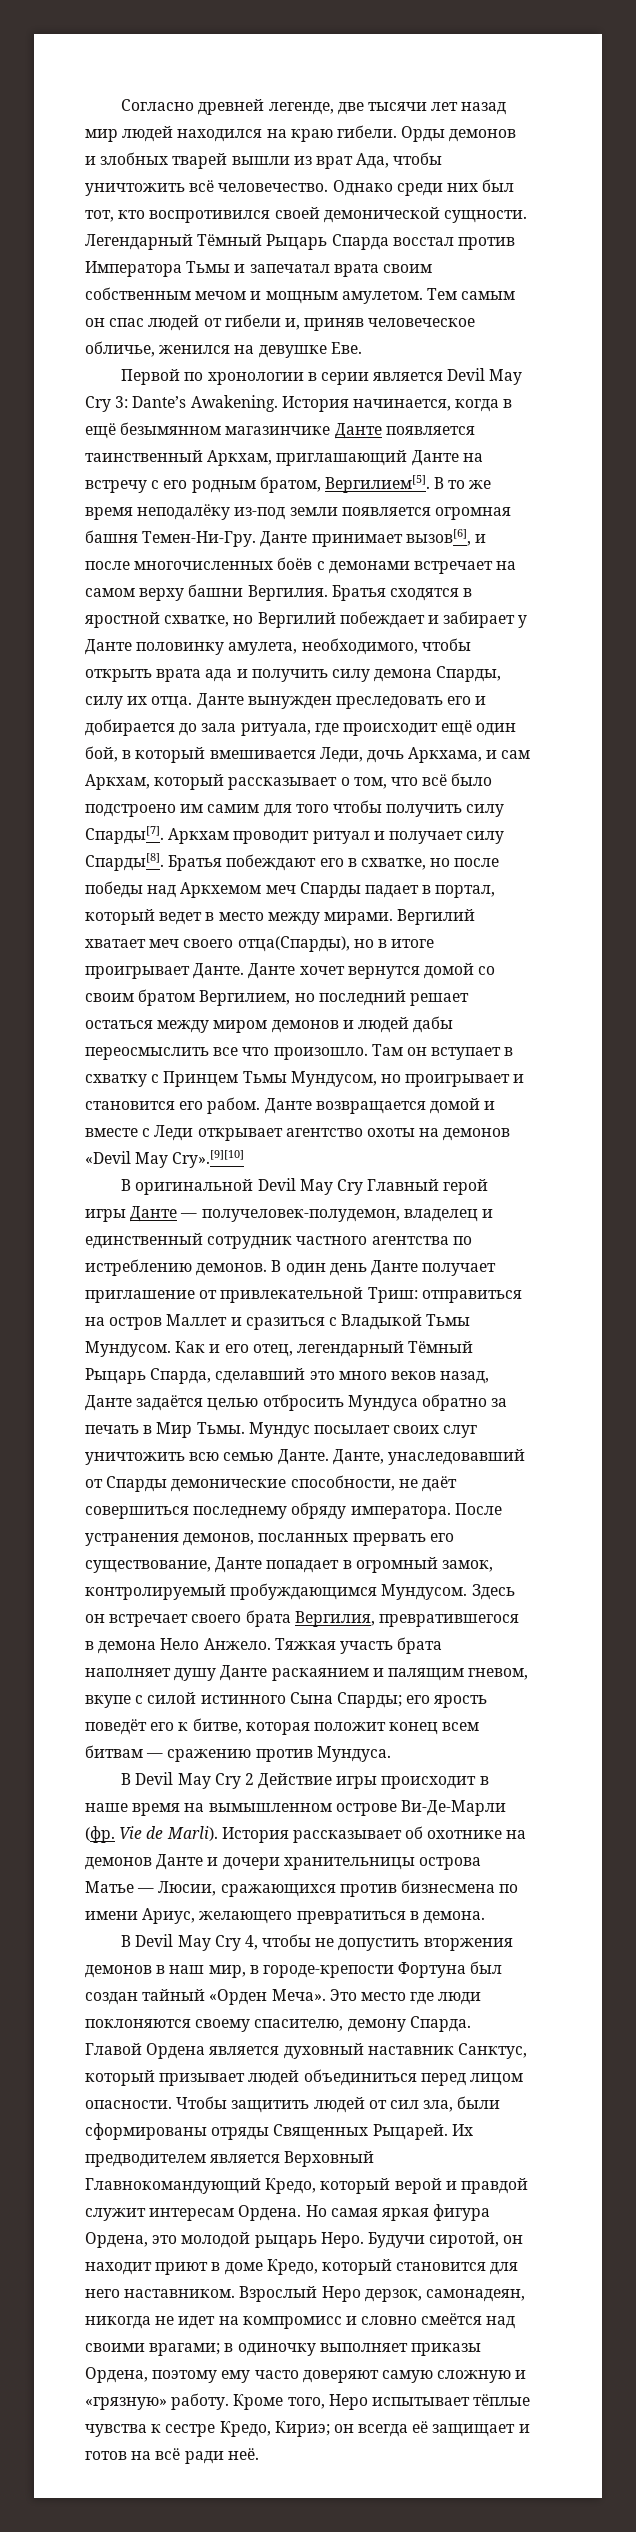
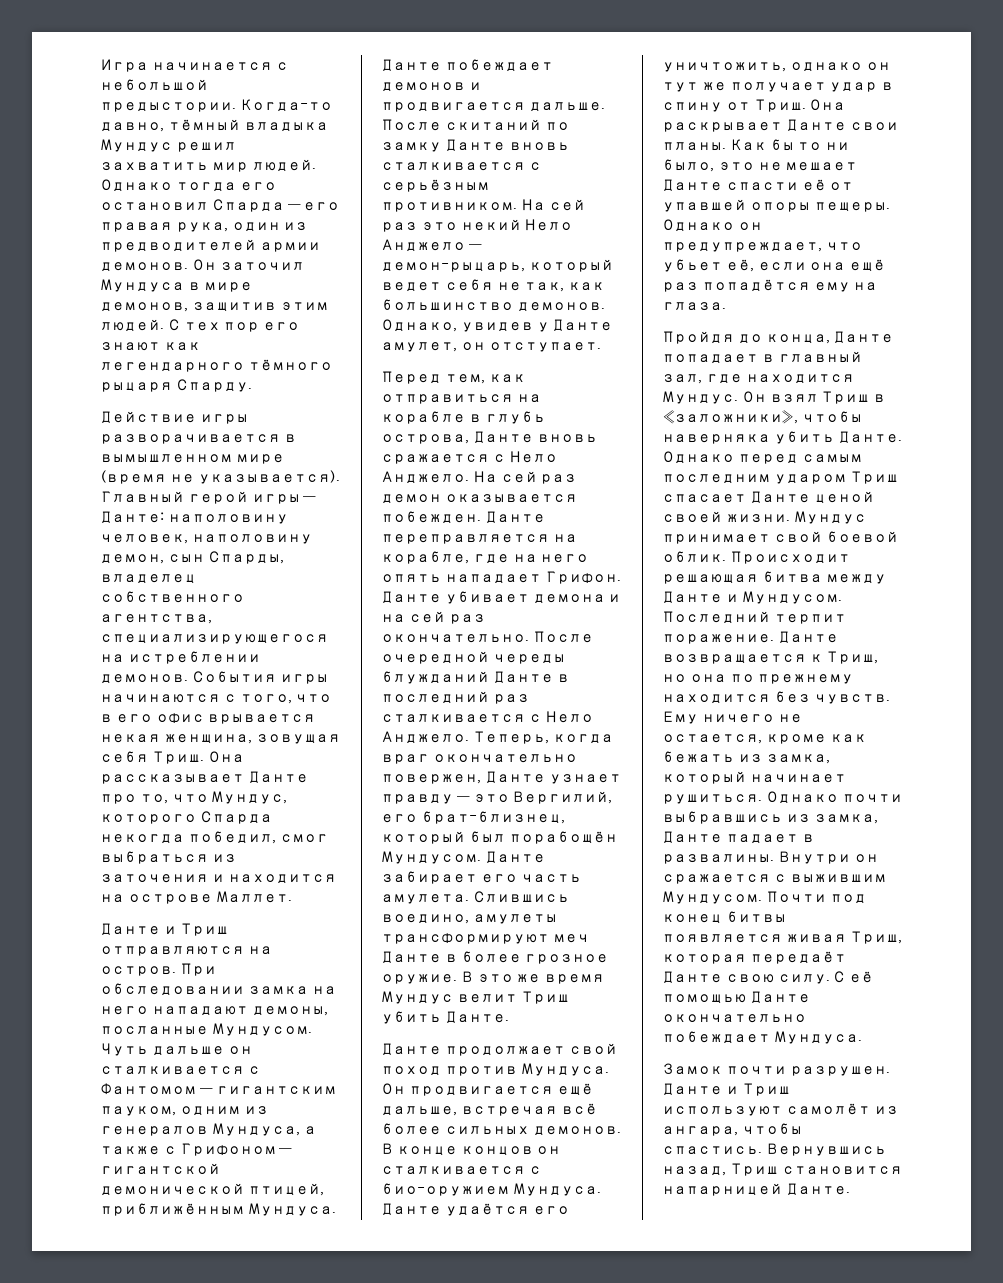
[121,99,507,115] [85,125,517,142] [85,152,443,169] [85,179,515,196] [85,207,527,223] [85,234,515,250] [85,261,432,277] [85,287,516,304] [85,314,476,331] [85,341,362,358] [121,368,523,385] [85,395,513,412] [85,422,475,439] [85,450,483,466] [85,475,492,493] [85,504,511,520] [85,529,486,547] [85,557,517,574] [85,584,473,601] [85,611,528,628] [85,638,471,655] [85,666,502,682] [85,693,487,709] [85,719,517,736] [85,746,531,763] [85,773,493,790] [85,800,505,817] [85,826,505,844] [85,853,500,871] [85,881,496,898] [85,909,476,925] [85,936,435,952] [85,963,496,979] [85,989,469,1006] [85,1016,454,1033] [85,1044,514,1060] [85,1071,525,1087] [85,1097,496,1114] [85,1125,511,1141] [85,1150,245,1168] [121,1178,489,1195] [85,1206,493,1222] [85,1233,472,1249] [85,1259,497,1276] [85,1287,522,1303] [85,1314,471,1330] [85,1341,474,1357] [85,1368,490,1384] [85,1394,508,1411] [85,1422,478,1438] [85,1449,525,1465] [85,1475,457,1492] [85,1502,502,1519] [85,1533,454,1546] [85,1557,493,1573] [85,1583,515,1600] [85,1610,519,1627] [85,1637,443,1654] [85,1665,529,1681] [85,1692,488,1708] [85,1718,480,1735] [85,1745,391,1762] [121,1772,489,1789] [85,1800,506,1816] [85,1826,527,1843] [85,1854,481,1870] [85,1880,519,1897] [85,1908,485,1924] [121,1934,513,1951] [85,1961,503,1978] [85,1989,482,2005] [85,2016,471,2032] [85,2043,527,2059] [85,2069,523,2086] [85,2096,501,2113] [85,2123,473,2140] [85,2151,375,2167] [85,2178,528,2194] [85,2204,491,2221] [85,2232,524,2248] [85,2259,519,2275] [85,2286,525,2302] [85,2313,516,2329] [85,2343,481,2356] [85,2367,527,2383] [85,2393,531,2410] [85,2421,530,2437] [85,2448,259,2464] Согласно древней легенде, две тысячи лет назад мир людей находился на краю гибели. Орды демонов и злобных тварей вышли из врат Ада, чтобы уничтожить всё человечество. Однако среди них был тот, кто воспротивился своей демонической сущности. Легендарный Тёмный Рыцарь Спарда восстал против Императора Тьмы и запечатал врата своим собственным мечом и мощным амулетом. Тем самым он спас людей от гибели и, приняв человеческое обличье, женился на девушке Еве. // Первой по хронологии в серии является Devil May Cry 3: Dante’s Awakening. История начинается, когда в ещё безымянном магазинчике Данте появляется таинственный Аркхам, приглашающий Данте на встречу с его родным братом, Вергилием[5]. В то же время неподалёку из-под земли появляется огромная башня Темен-Ни-Гру. Данте принимает вызов[6], и после многочисленных боёв с демонами встречает на самом верху башни Вергилия. Братья сходятся в яростной схватке, но Вергилий побеждает и забирает у Данте половинку амулета, необходимого, чтобы открыть врата ада и получить силу демона Спарды, силу их отца. Данте вынужден преследовать его и добирается до зала ритуала, где происходит ещё один бой, в который вмешивается Леди, дочь Аркхама, и сам Аркхам, который рассказывает о том, что всё было подстроено им самим для того чтобы получить силу Спарды[7]. Аркхам проводит ритуал и получает силу Спарды[8]. Братья побеждают его в схватке, но после победы над Аркхемом меч Спарды падает в портал, который ведет в место между мирами. Вергилий хватает меч своего отца(Спарды), но в итоге проигрывает Данте. Данте хочет вернутся домой со своим братом Вергилием, но последний решает остаться между миром демонов и людей дабы переосмыслить все что произошло. Там он вступает в схватку с Принцем Тьмы Мундусом, но проигрывает и становится его рабом. Данте возвращается домой и вместе с Леди открывает агентство охоты на демонов «Devil May Cry».[9][10] // В оригинальной Devil May Cry Главный герой игры Данте — получеловек-полудемон, владелец и единственный сотрудник частного агентства по истреблению демонов. В один день Данте получает приглашение от привлекательной Триш: отправиться на остров Маллет и сразиться с Владыкой Тьмы Мундусом. Как и его отец, легендарный Тёмный Рыцарь Спарда, сделавший это много веков назад, Данте задаётся целью отбросить Мундуса обратно за печать в Мир Тьмы. Мундус посылает своих слуг уничтожить всю семью Данте. Данте, унаследовавший от Спарды демонические способности, не даёт совершиться последнему обряду императора. После устранения демонов, посланных прервать его существование, Данте попадает в огромный замок, контролируемый пробуждающимся Мундусом. Здесь он встречает своего брата Вергилия, превратившегося в демона Нело Анжело. Тяжкая участь брата наполняет душу Данте раскаянием и палящим гневом, вкупе с силой истинного Сына Спарды; его ярость поведёт его к битве, которая положит конец всем битвам — сражению против Мундуса. // В Devil May Cry 2 Действие игры происходит в наше время на вымышленном острове Ви-Де-Марли (фр. Vie de Marli). История рассказывает об охотнике на демонов Данте и дочери хранительницы острова Матье — Люсии, сражающихся против бизнесмена по имени Ариус, желающего превратиться в демона. // В Devil May Cry 4, чтобы не допустить вторжения демонов в наш мир, в городе-крепости Фортуна был создан тайный «Орден Меча». Это место где люди поклоняются своему спасителю, демону Спарда. Главой Ордена является духовный наставник Санктус, который призывает людей объединиться перед лицом опасности. Чтобы защитить людей от сил зла, были сформированы отряды Священных Рыцарей. Их предводителем является Верховный Главнокомандующий Кредо, который верой и правдой служит интересам Ордена. Но самая яркая фигура Ордена, это молодой рыцарь Неро. Будучи сиротой, он находит приют в доме Кредо, который становится для него наставником. Взрослый Неро дерзок, самонадеян, никогда не идет на компромисс и словно смеётся над своими врагами; в одиночку выполняет приказы Ордена, поэтому ему часто доверяют самую сложную и «грязную» работу. Кроме того, Неро испытывает тёплые чувства к сестре Кредо, Кириэ; он всегда её защищает и готов на всё ради неё. -> [100,59,288,72] [100,79,208,91] [100,99,332,112] [100,119,328,132] [100,139,236,152] [100,159,316,172] [100,179,276,192] [100,199,340,212] [100,222,308,232] [100,239,320,252] [100,259,304,272] [100,279,252,292] [100,302,328,312] [100,319,300,332] [100,342,200,351] [100,359,332,372] [100,379,252,392] [100,411,248,424] [100,434,296,444] [100,454,284,464] [100,470,340,484] [100,491,317,504] [100,511,288,524] [100,534,312,544] [100,551,284,564] [100,574,196,584] [100,591,244,603] [100,614,212,624] [100,634,328,644] [100,651,260,664] [100,671,328,684] [100,694,332,704] [100,713,316,724] [100,734,340,744] [100,751,244,764] [100,771,308,784] [100,791,288,804] [100,811,272,824] [100,831,328,844] [100,851,236,864] [100,874,336,884] [100,891,292,904] [100,923,228,936] [100,946,272,956] [100,963,216,976] [100,983,336,996] [100,1006,328,1016] [100,1023,312,1036] [100,1043,252,1056] [100,1066,260,1075] [100,1083,336,1095] [100,1106,268,1116] [100,1123,316,1136] [100,1143,293,1156] [100,1163,220,1175] [100,1183,324,1196] [100,1203,336,1216] [381,59,553,72] [381,82,481,92] [381,102,605,112] [381,119,569,131] [381,139,569,152] [381,162,541,171] [381,179,489,192] [381,199,585,212] [381,219,573,232] [381,239,482,252] [381,259,613,272] [381,279,605,292] [381,299,605,312] [381,319,613,332] [381,342,601,352] [381,371,525,384] [381,394,541,404] [381,411,545,424] [381,431,597,444] [381,451,557,464] [381,471,577,484] [381,494,577,504] [381,511,545,524] [381,534,577,544] [381,551,589,564] [381,571,621,584] [381,591,621,604] [381,611,485,624] [381,631,593,643] [381,651,565,664] [381,671,569,684] [381,691,529,704] [381,711,593,723] [381,731,613,744] [381,754,577,764] [381,771,621,784] [381,791,613,804] [381,811,565,824] [381,831,617,844] [381,851,545,864] [381,871,581,884] [381,891,569,904] [381,914,557,924] [381,933,589,944] [381,951,609,964] [381,971,605,984] [381,991,569,1004] [381,1011,509,1024] [381,1043,617,1056] [381,1063,609,1076] [381,1083,593,1096] [381,1103,597,1116] [381,1123,621,1136] [381,1143,561,1156] [381,1166,541,1175] [381,1183,601,1196] [381,1203,569,1216] [662,62,890,72] [662,82,894,92] [662,99,846,112] [662,119,898,132] [662,139,850,151] [662,159,858,172] [662,179,854,191] [662,199,890,212] [662,219,762,232] [662,242,862,252] [662,259,886,272] [662,279,878,292] [662,302,726,311] [662,331,894,344] [662,351,862,364] [662,374,854,384] [662,391,886,404] [662,410,862,424] [662,431,902,444] [662,451,862,464] [662,471,898,484] [662,491,874,504] [662,511,866,524] [662,531,898,544] [662,551,850,564] [662,571,886,584] [662,591,842,604] [662,611,846,624] [662,631,838,644] [662,651,878,664] [662,674,854,684] [662,691,890,704] [662,711,802,724] [662,734,866,744] [662,751,830,764] [662,771,846,784] [662,791,902,804] [662,811,878,824] [662,831,814,844] [662,851,878,864] [662,874,886,884] [662,891,866,904] [662,911,786,924] [662,931,902,944] [662,951,846,964] [662,971,874,984] [662,991,810,1004] [662,1014,806,1023] [662,1031,862,1044] [662,1063,890,1076] [662,1083,790,1096] [662,1103,898,1116] [662,1123,802,1136] [662,1143,886,1156] [662,1163,902,1176] [662,1183,850,1196] Игра начинается с небольшой предыстории. Когда-то давно, тёмный владыка Мундус решил захватить мир людей. Однако тогда его остановил Спарда — его правая рука, один из предводителей армии демонов. Он заточил Мундуса в мире демонов, защитив этим людей. С тех пор его знают как легендарного тёмного рыцаря Спарду. // Действие игры разворачивается в вымышленном мире (время не указывается). Главный герой игры — Данте: наполовину человек, наполовину демон, сын Спарды, владелец собственного агентства, специализирующегося на истреблении демонов. События игры начинаются с того, что в его офис врывается некая женщина, зовущая себя Триш. Она рассказывает Данте про то, что Мундус, которого Спарда некогда победил, смог выбраться из заточения и находится на острове Маллет. // Данте и Триш отправляются на остров. При обследовании замка на него нападают демоны, посланные Мундусом. Чуть дальше он сталкивается с Фантомом — гигантским пауком, одним из генералов Мундуса, а также с Грифоном — гигантской демонической птицей, приближённым Мундуса. Данте побеждает демонов и продвигается дальше. После скитаний по замку Данте вновь сталкивается с серьёзным противником. На сей раз это некий Нело Анджело — демон-рыцарь, который ведет себя не так, как большинство демонов. Однако, увидев у Данте амулет, он отступает. // Перед тем, как отправиться на корабле в глубь острова, Данте вновь сражается с Нело Анджело. На сей раз демон оказывается побежден. Данте переправляется на корабле, где на него опять нападает Грифон. Данте убивает демона и на сей раз окончательно. После очередной череды блужданий Данте в последний раз сталкивается с Нело Анджело. Теперь, когда враг окончательно повержен, Данте узнает правду — это Вергилий, его брат-близнец, который был порабощён Мундусом. Данте забирает его часть амулета. Слившись воедино, амулеты трансформируют меч Данте в более грозное оружие. В это же время Мундус велит Триш убить Данте. // Данте продолжает свой поход против Мундуса. Он продвигается ещё дальше, встречая всё более сильных демонов. В конце концов он сталкивается с био-оружием Мундуса. Данте удаётся его уничтожить, однако он тут же получает удар в спину от Триш. Она раскрывает Данте свои планы. Как бы то ни было, это не мешает Данте спасти её от упавшей опоры пещеры. Однако он предупреждает, что убьет её, если она ещё раз попадётся ему на глаза. // Пройдя до конца, Данте попадает в главный зал, где находится Мундус. Он взял Триш в «заложники», чтобы наверняка убить Данте. Однако перед самым последним ударом Триш спасает Данте ценой своей жизни. Мундус принимает свой боевой облик. Происходит решающая битва между Данте и Мундусом. Последний терпит поражение. Данте возвращается к Триш, но она по прежнему находится без чувств. Ему ничего не остается, кроме как бежать из замка, который начинает рушиться. Однако почти выбравшись из замка, Данте падает в развалины. Внутри он сражается с выжившим Мундусом. Почти под конец битвы появляется живая Триш, которая передаёт Данте свою силу. С её помощью Данте окончательно побеждает Мундуса. // Замок почти разрушен. Данте и Триш используют самолёт из ангара, чтобы спастись. Вернувшись назад, Триш становится напарницей Данте.

